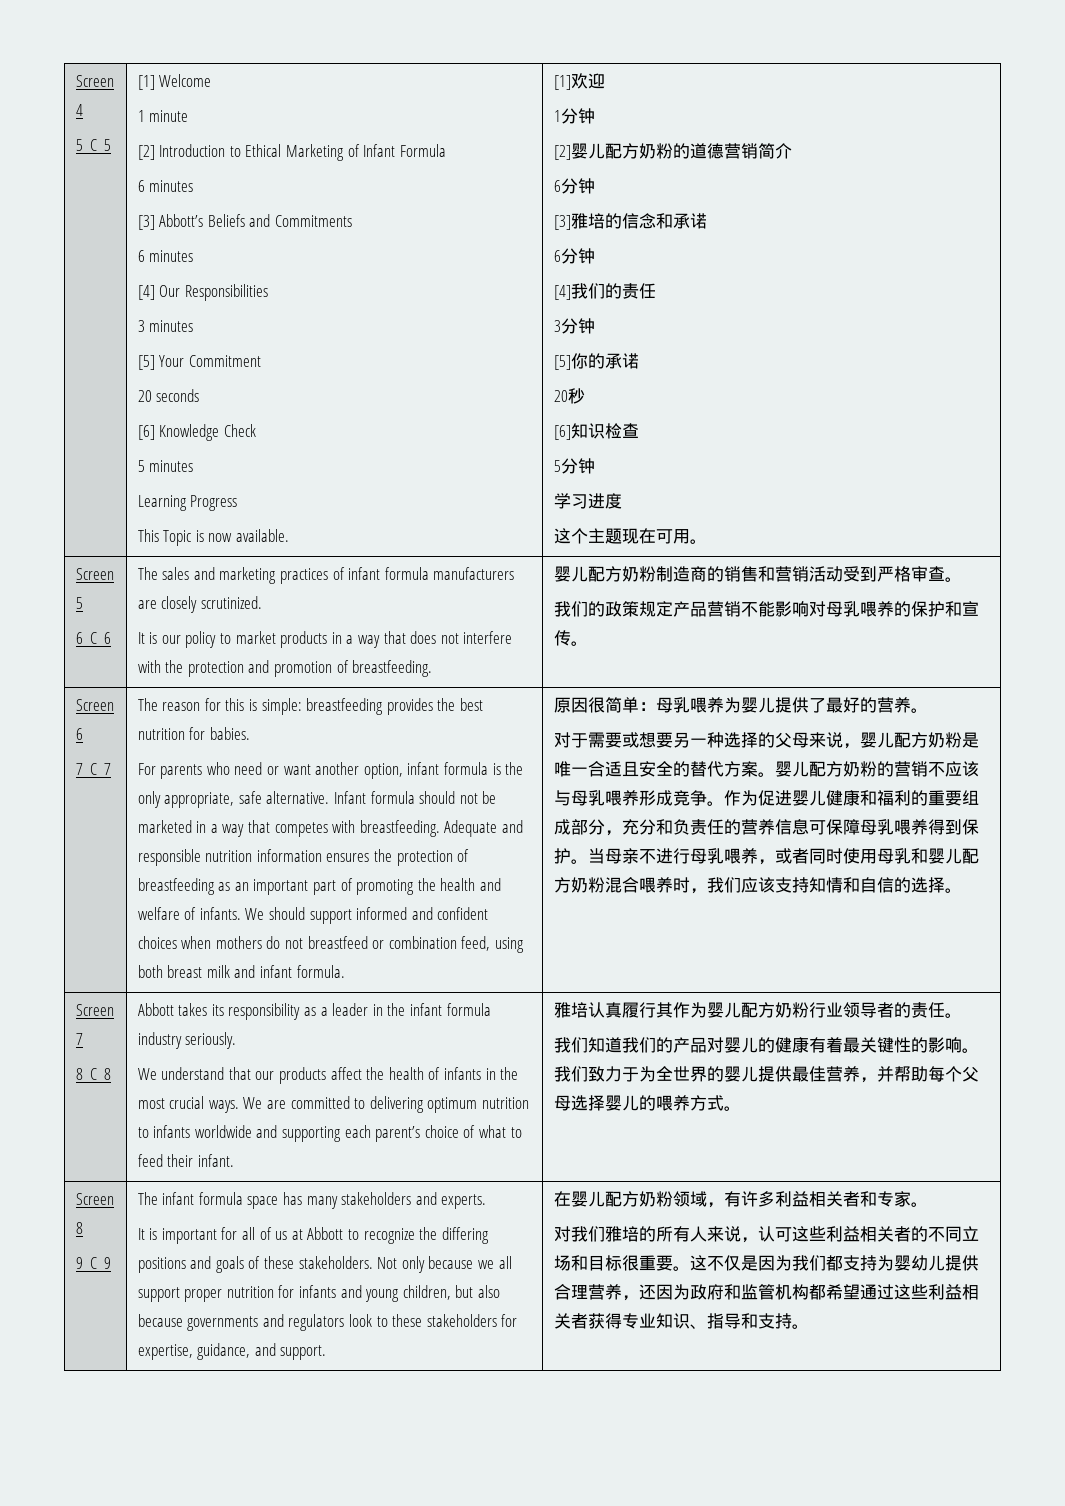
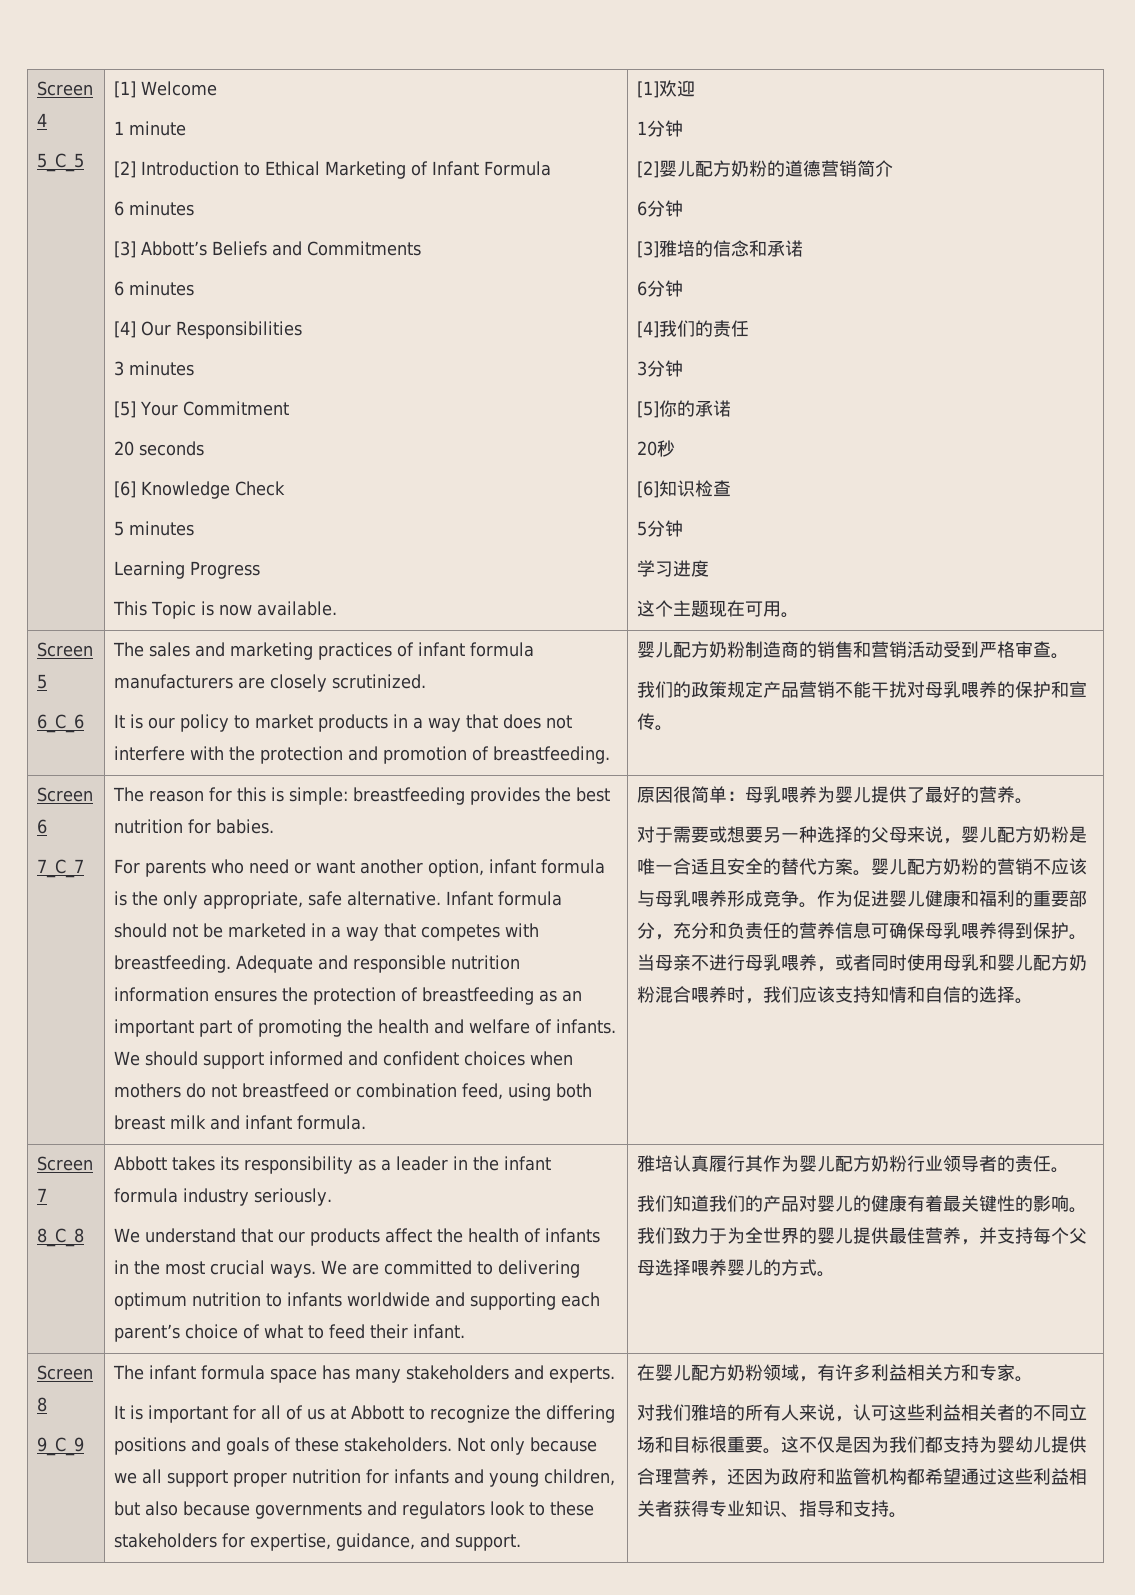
[774,601,809,617] 影响 -> [871,681,908,698] 干扰
[961,790,979,805] [553,819,571,835] 组成 -> (1070, 898) none
[825,819,860,835] 保障 -> [889,922,926,939] 确保
[893,1066,928,1082] 帮助 -> [997,1227,1034,1244] 支持
[604,1095,690,1111] 婴儿的喂养 -> [691,1259,782,1276] 喂养婴儿的
[842,1191,860,1207] 者 -> [943,1364,962,1381] 方

